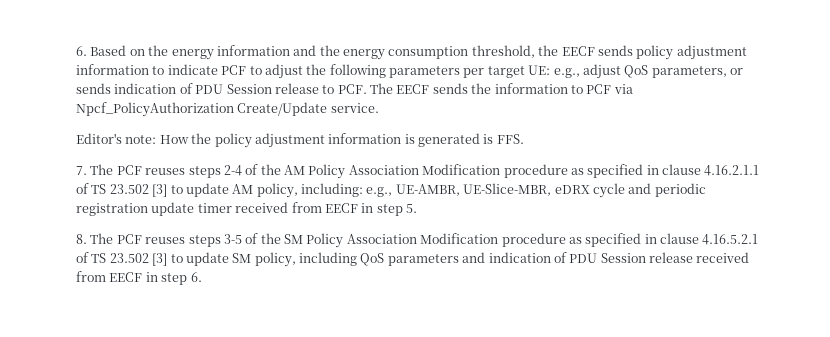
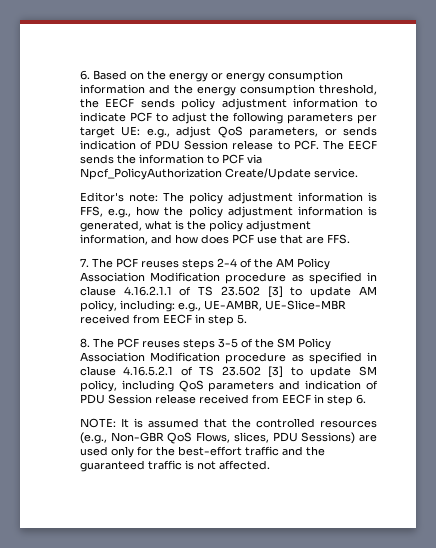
(214, 54) none -> [210,70,343,82] or energy consumption
[159,135,189,144] How -> [162,192,377,204] [79,206,160,218] The policy adjustment information is FFS, e.g., how
[418,133,494,147] generated is -> [79,220,311,232] [79,234,324,245] generated, what is the policy adjustment information, and how does PCF use that are
[463,183,706,198] [76,202,232,216] UE-Slice-MBR, eDRX cycle and periodic registration update timer -> [264,300,346,310] UE-Slice-MBR
(202, 277) none -> [79,418,377,428] [79,432,377,444] [79,446,325,458] [79,460,270,472] // NOTE: It is assumed that the controlled resources (e.g., Non-GBR QoS Flows, slices, PDU Sessions) are used only for the best-effort traffic and the guaranteed traffic is not affected.

